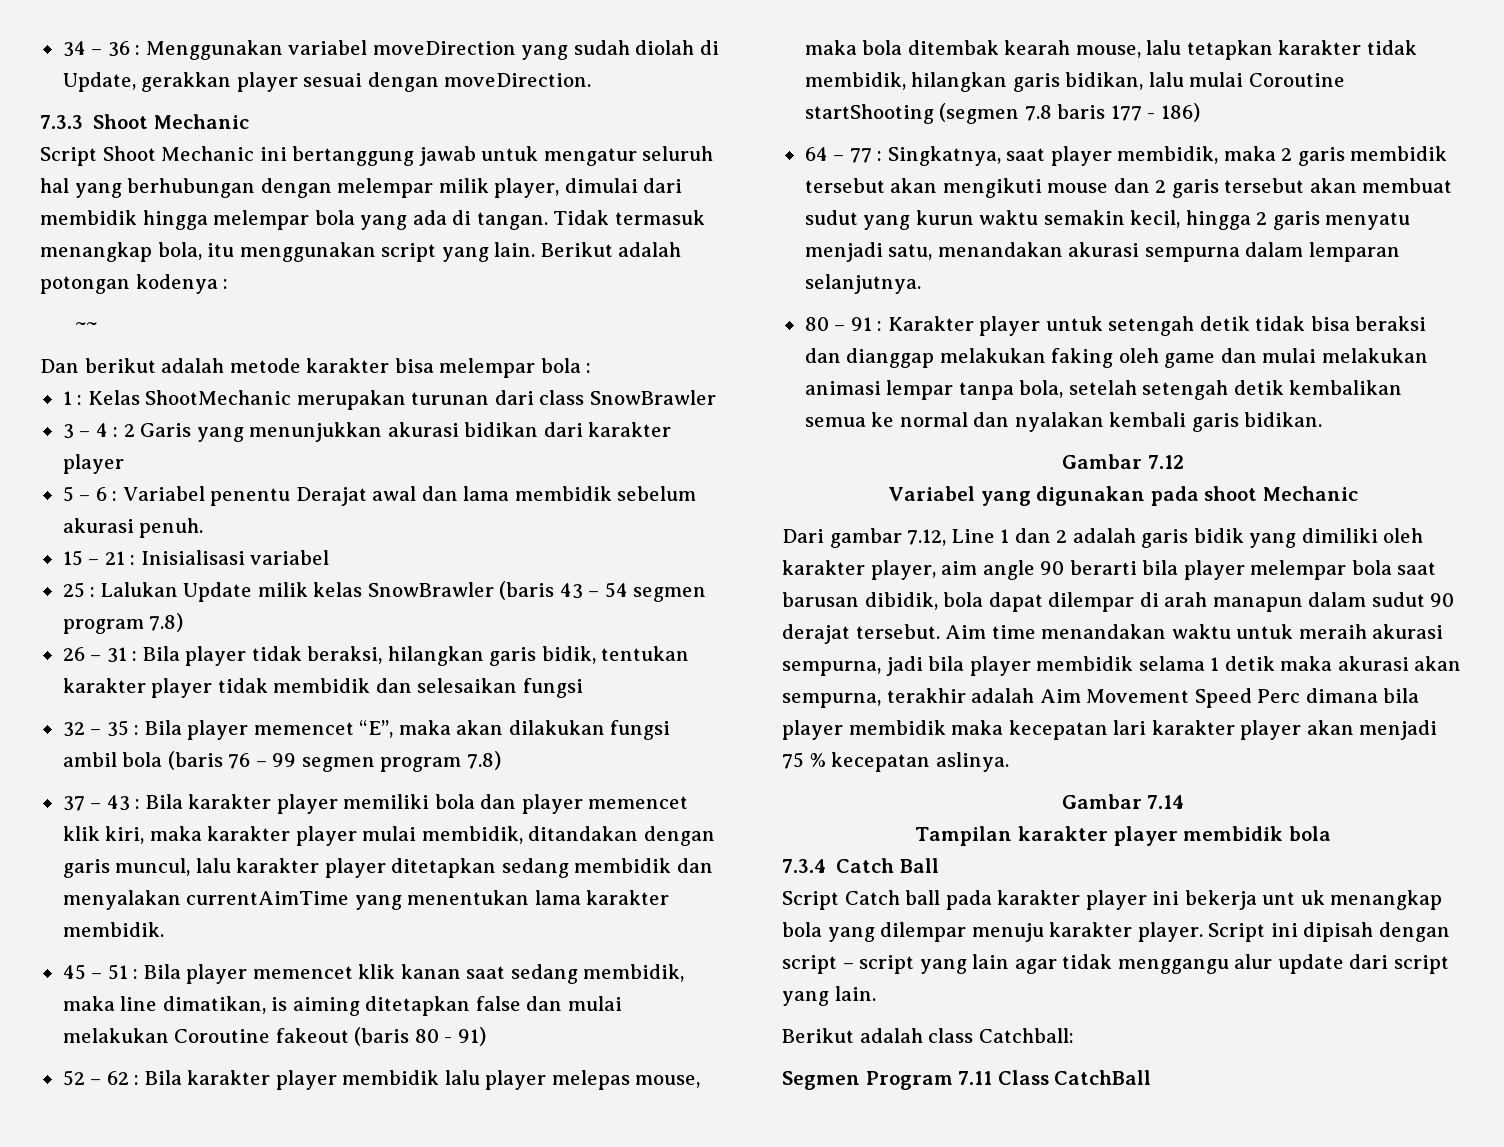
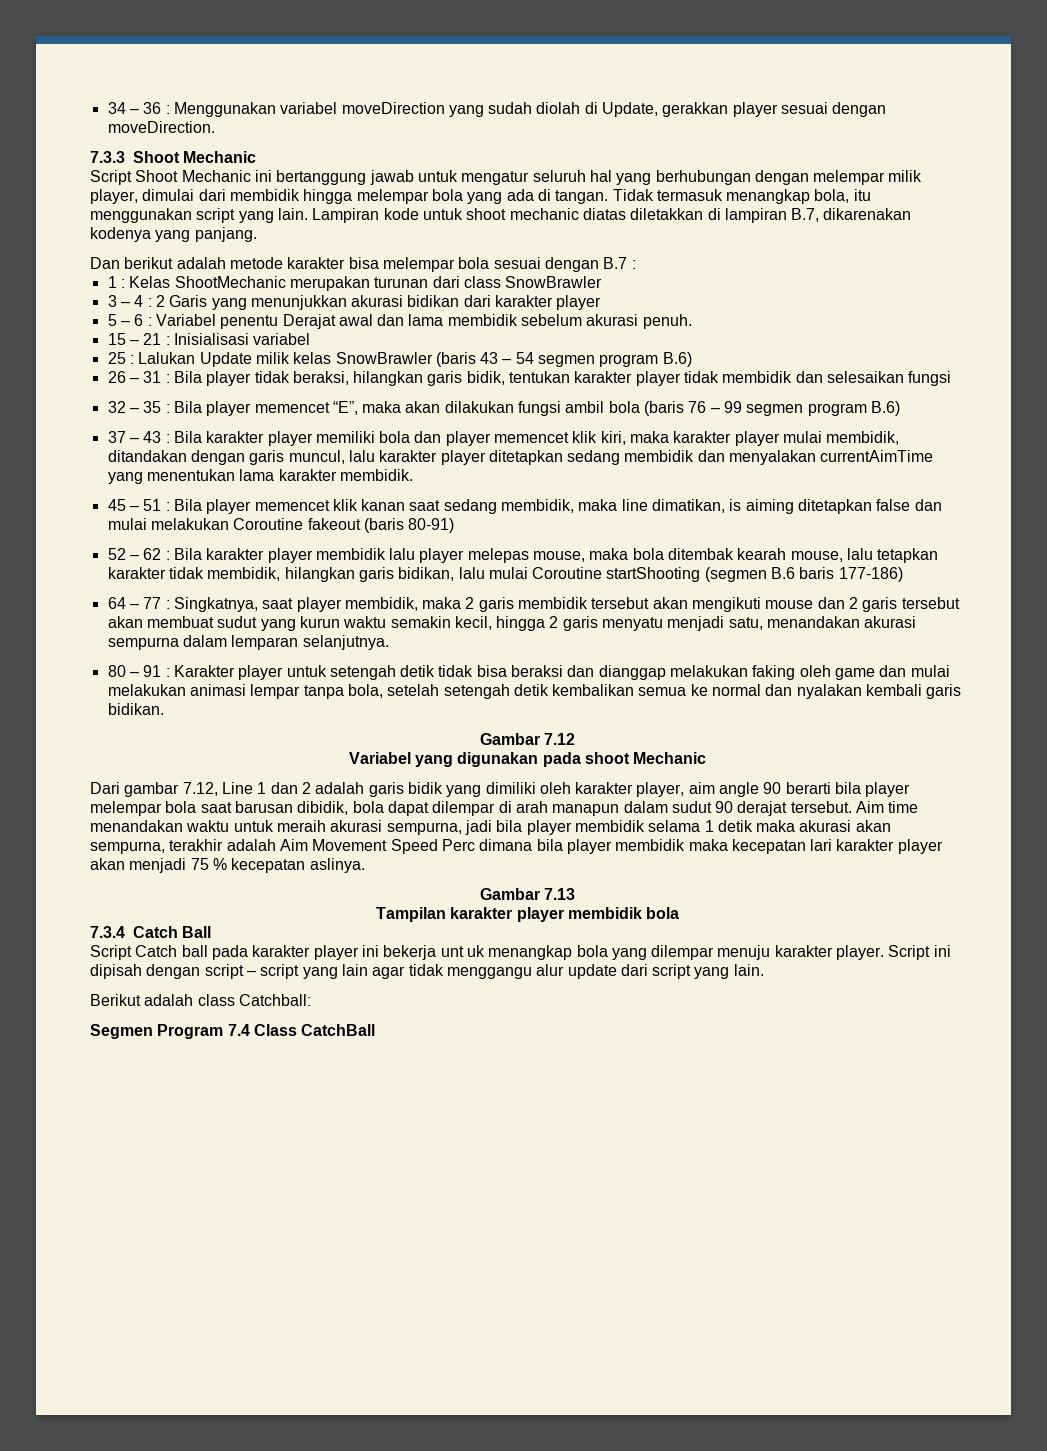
[540,242,682,257] [40,274,229,294] [75,322,98,331] Berikut adalah potongan kodenya : // ~~ -> [312,208,912,223] [90,227,257,242] Lampiran kode untuk shoot mechanic diatas diletakkan di lampiran B.7, dikarenakan kodenya yang panjang.
(581, 365) none -> [493,257,628,272] sesuai dengan B.7
[149,613,184,632] 7.8) -> [662,352,692,367] B.6)
[466,751,501,770] 7.8) -> [871,401,901,416] B.6)
[414,1027,486,1046] 80 - 91) -> [408,518,455,533] 80-91)
[1024,103,1200,122] 7.8 baris 177 - 186) -> [771,567,903,582] B.6 baris 177-186)
[1147,795,1185,809] 7.14 -> [544,888,576,900] 7.13
[958,1071,993,1085] 7.11 -> [227,1024,250,1036] 7.4

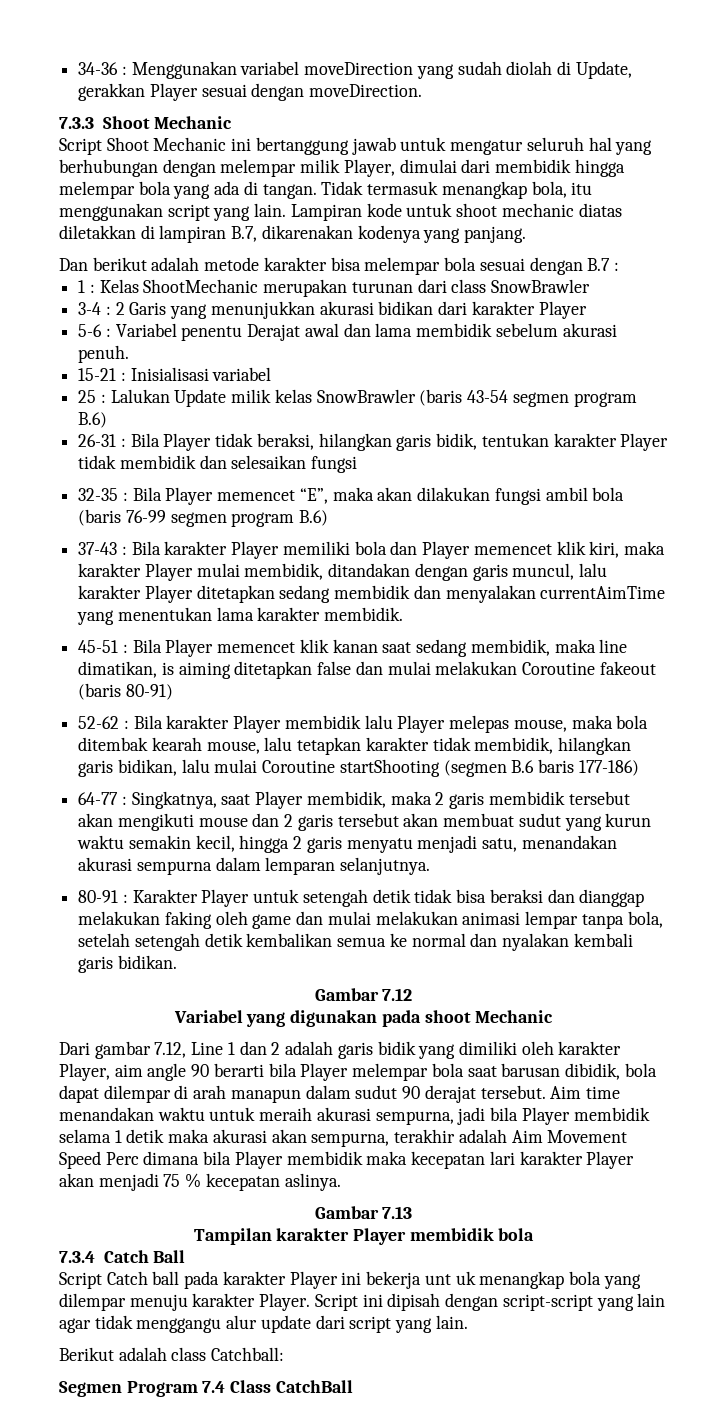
[107,102,162,114] 34 – 36 -> [78,62,119,75] 34-36
[732,102,778,117] player -> [149,83,198,101] Player
[90,189,138,204] player, -> [343,159,395,177] Player,
[107,295,144,307] 3 – 4 -> [78,302,102,315] 3-4
[556,295,602,310] [107,314,144,326] player // 5 – 6 -> [538,301,587,319] [78,324,103,337] Player // 5-6
[107,333,162,345] 15 – 21 -> [78,368,117,381] 15-21
[480,352,692,367] [107,371,252,386] 43 – 54 segmen program B.6) // 26 – 31 : Bila player -> [467,390,637,407] [78,412,108,428] [78,433,212,451] 43-54 segmen program B.6) // 26-31 : Bila Player
[635,371,681,386] player -> [620,433,669,451] Player
[107,401,252,416] 32 – 35 : Bila player -> [78,487,214,505] 32-35 : Bila Player
[688,401,901,416] [107,431,313,446] 76 – 99 segmen program B.6) // 37 – 43 : Bila karakter player -> [125,510,329,527] [78,541,280,559] 76-99 segmen program B.6) // 37-43 : Bila karakter Player
[445,431,491,446] player -> [422,541,471,559] Player
[734,431,780,446] player -> [144,563,193,581] Player
[440,450,486,465] player -> [144,585,193,603] Player
[107,499,252,514] 45 – 51 : Bila player -> [78,639,214,657] 45-51 : Bila Player
[107,548,313,563] 52 – 62 : Bila karakter player -> [78,715,282,733] 52-62 : Bila karakter Player
[419,548,465,563] player -> [397,715,446,733] Player
[107,597,162,609] 64 – 77 -> [78,792,119,805] 64-77
[296,597,342,612] player -> [255,791,304,809] Player
[107,665,162,677] 80 – 91 -> [78,890,119,903] 80-91
[238,665,284,680] player -> [201,889,250,907] Player
[636,782,685,797] player, -> [59,1063,110,1081] Player,
[865,782,911,797] player -> [300,1063,349,1081] Player
[526,820,572,835] player -> [521,1107,570,1125] Player
[566,839,612,854] player -> [234,1151,283,1169] Player
[897,839,943,854] player -> [586,1151,635,1169] Player
[516,907,564,922] player -> [353,1228,406,1245] Player
[313,945,359,960] player -> [289,1271,338,1289] Player
[836,945,885,960] player. -> [259,1293,311,1311] Player.
[204,964,300,979] script – script -> [502,1294,593,1311] script-script

